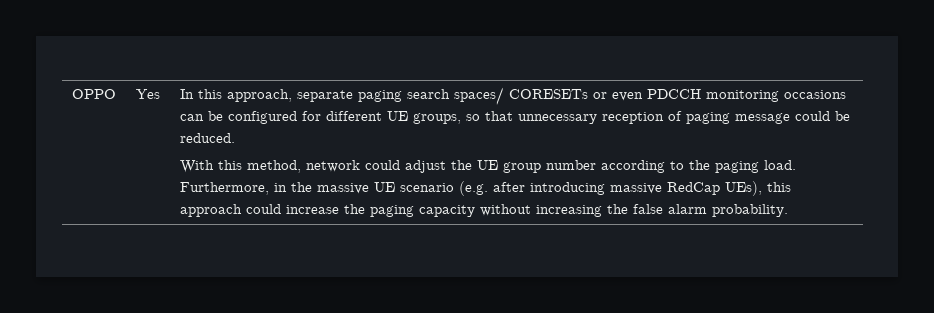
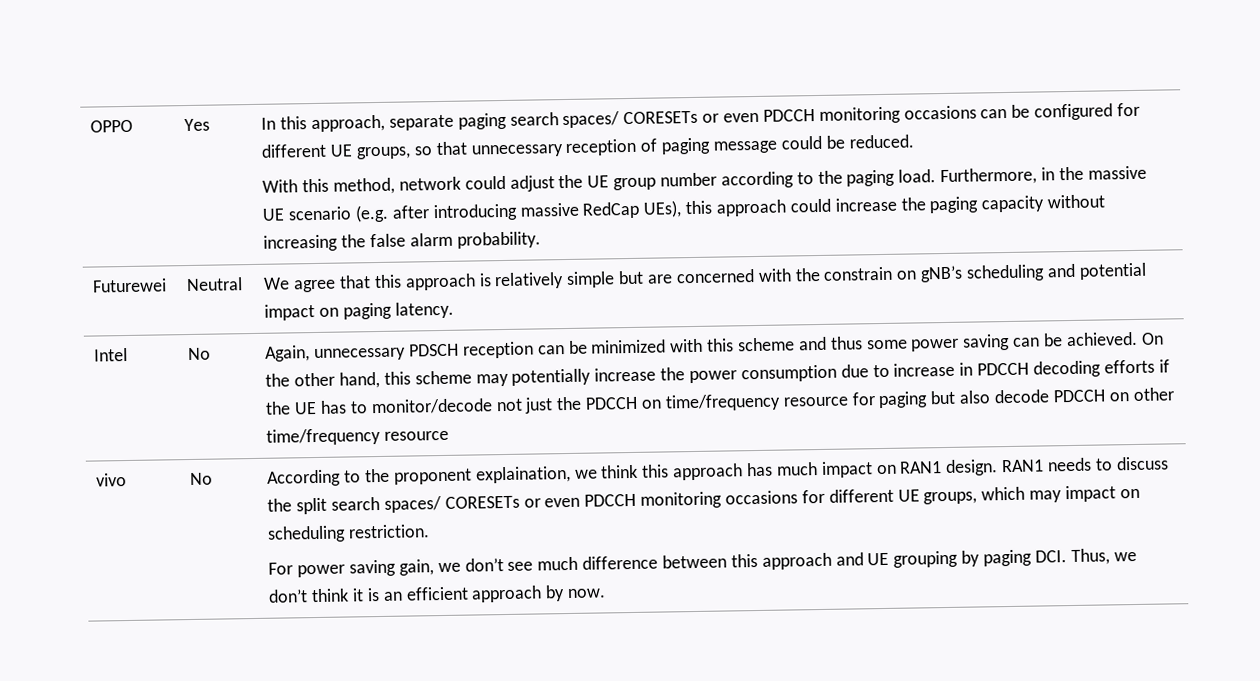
(788, 210) none -> [92,278,168,293] [186,277,244,292] [263,262,1147,293] [264,301,454,321] [94,347,129,362] [188,347,212,361] [265,331,1164,362] [265,359,1170,389] [265,387,1175,415] [266,427,450,446] [96,473,128,487] [190,472,214,486] [267,456,1169,487] [267,485,1140,515] [267,524,431,543] [268,548,1137,578] [268,585,607,603] // Futurewei | Neutral | We agree that this approach is relatively simple but are concerned with the constrain on gNB’s scheduling and potential impact on paging latency. // Intel | No | Again, unnecessary PDSCH reception can be minimized with this scheme and thus some power saving can be achieved. On the other hand, this scheme may potentially increase the power consumption due to increase in PDCCH decoding efforts if the UE has to monitor/decode not just the PDCCH on time/frequency resource for paging but also decode PDCCH on other time/frequency resource // vivo | No | According to the proponent explaination, we think this approach has much impact on RAN1 design. RAN1 needs to discuss the split search spaces/ CORESETs or even PDCCH monitoring occasions for different UE groups, which may impact on scheduling restriction. // For power saving gain, we don’t see much difference between this approach and UE grouping by paging DCI. Thus, we don’t think it is an efficient approach by now.

